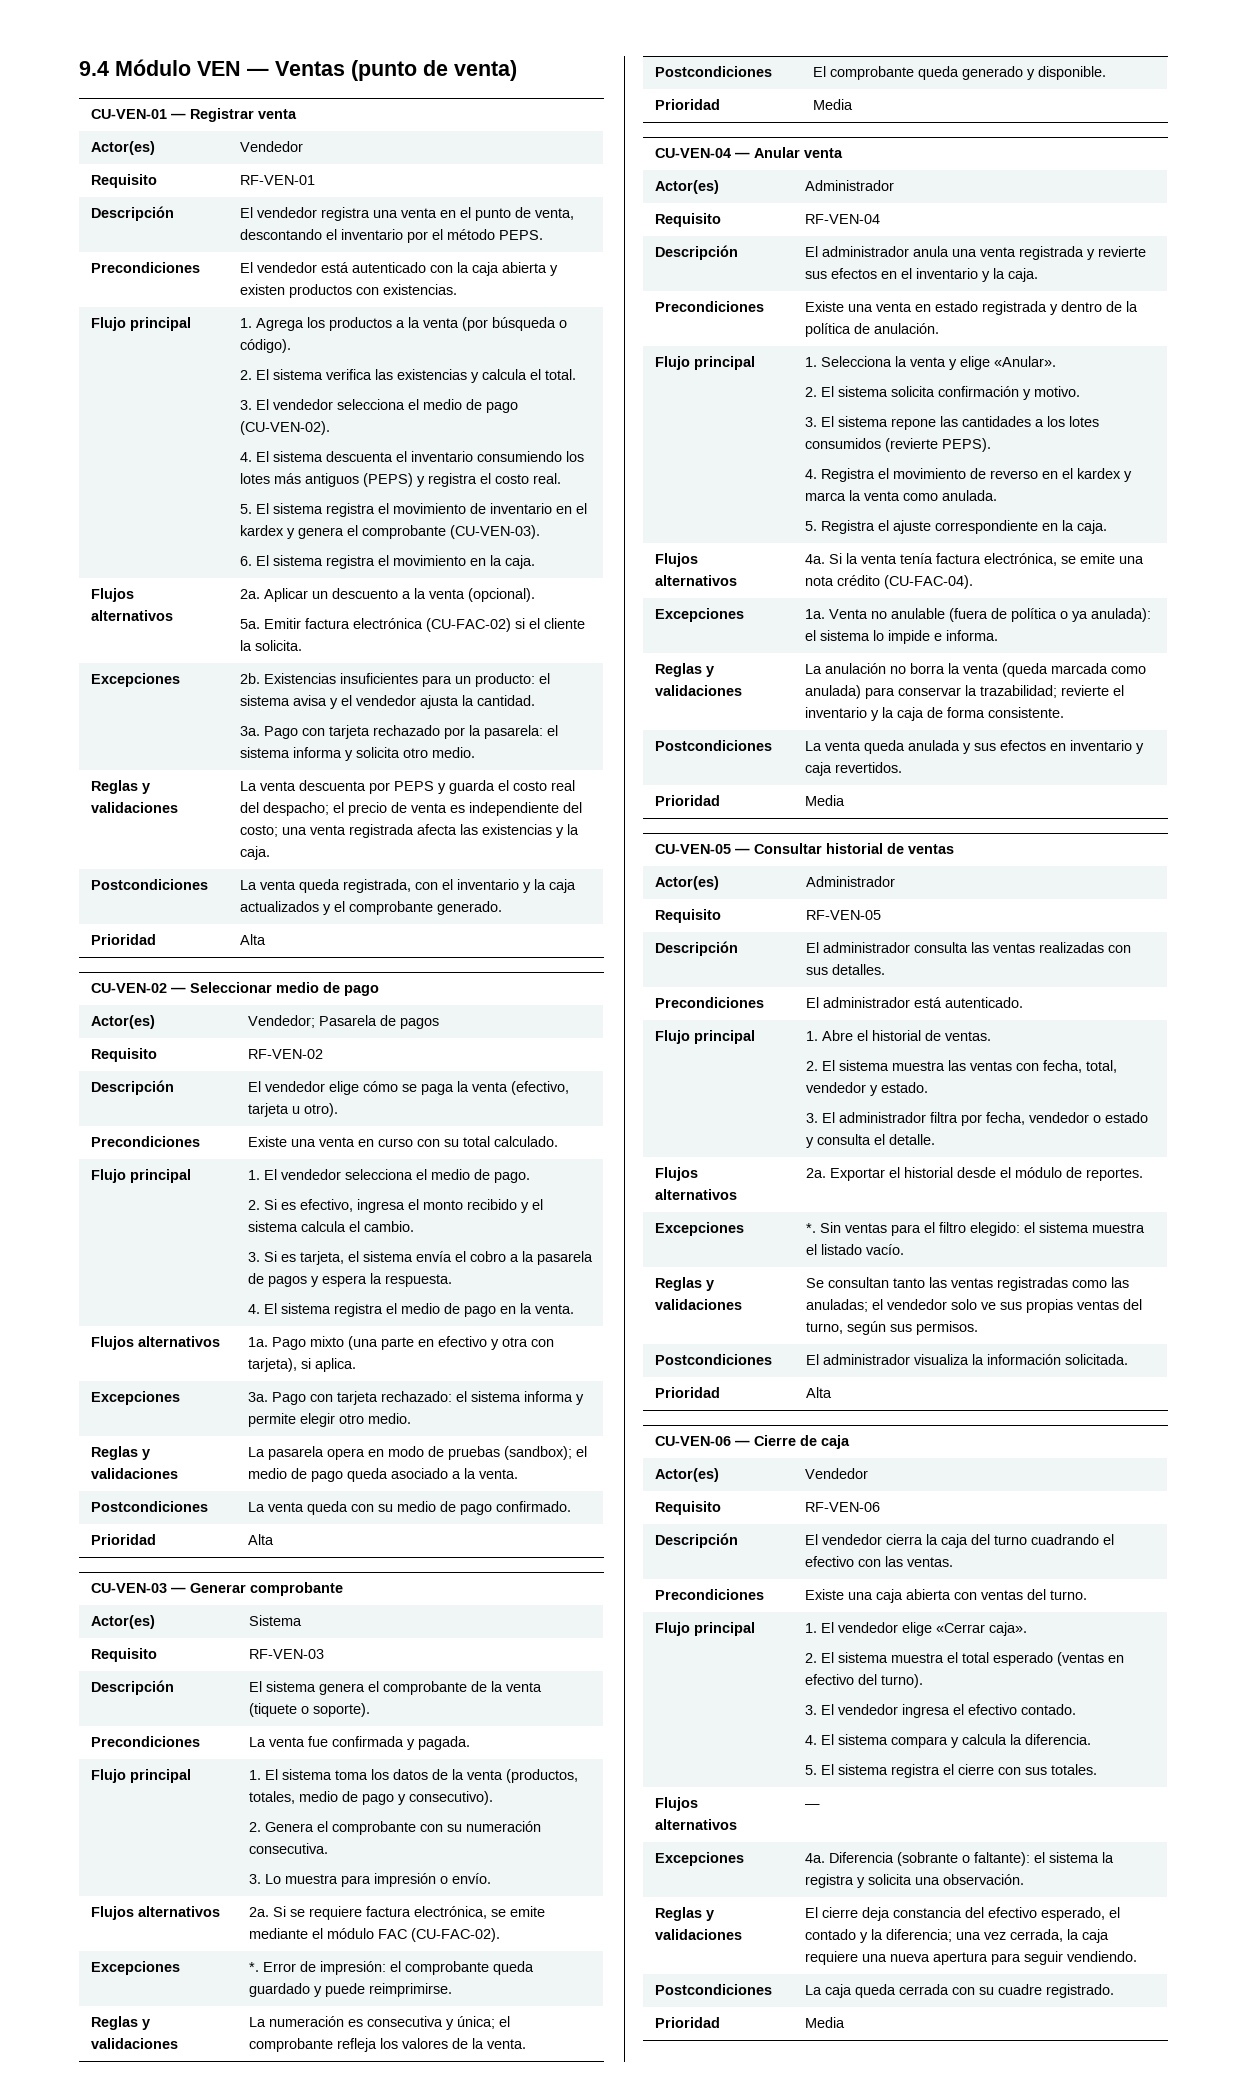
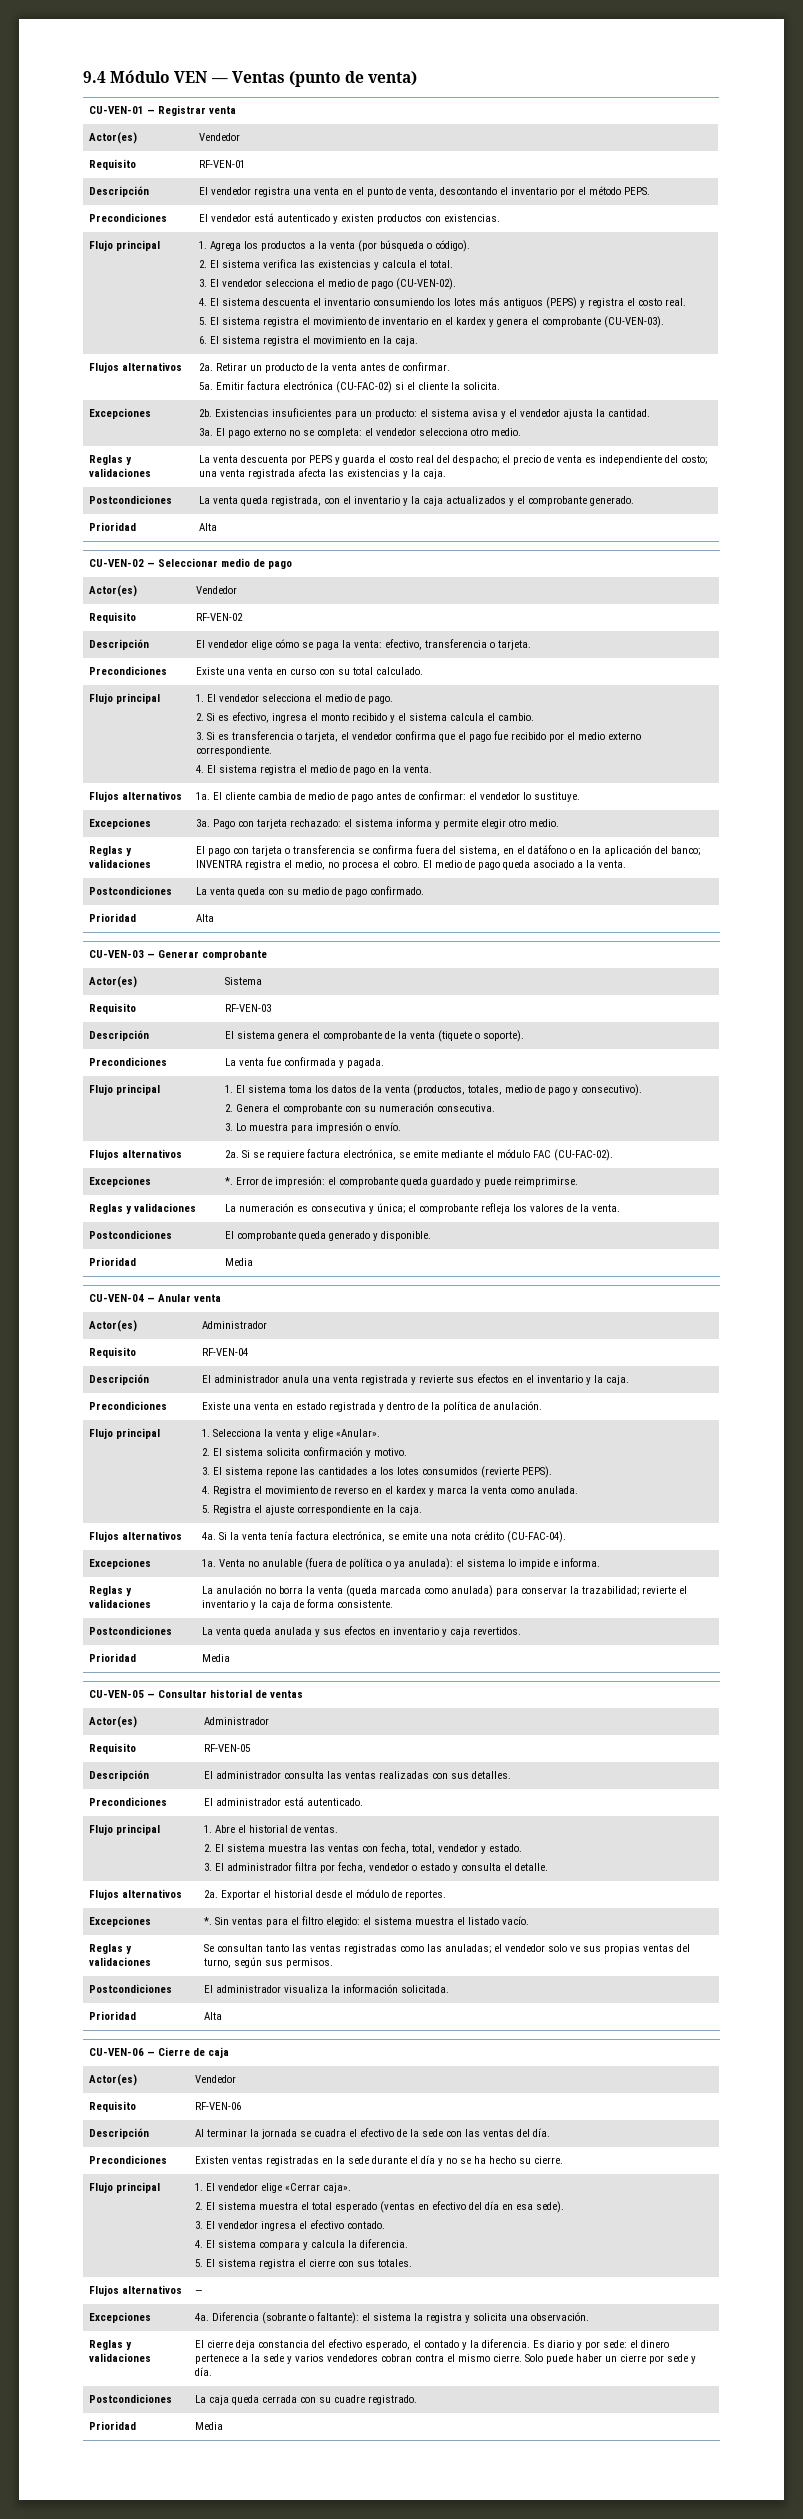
[429,262,547,276] con la caja abierta -> (330, 218) none
[263,588,535,602] Aplicar un descuento a la venta (opcional). -> [215,362,450,373] Retirar un producto de la venta antes de confirmar.
[263,725,558,739] [239,747,400,761] Pago con tarjeta rechazado por la pasarela: el sistema informa y solicita -> [215,428,468,438] El pago externo no se completa: el vendedor selecciona
[247,1015,439,1029] Vendedor; Pasarela de pagos -> [195,586,237,594] Vendedor
[471,1081,569,1095] [247,1103,338,1117] venta (efectivo, tarjeta u otro). -> [353,639,531,650] venta: efectivo, transferencia o tarjeta.
[299,1251,593,1265] [247,1273,452,1287] tarjeta, el sistema envía el cobro a la pasarela de pagos y espera la respuesta. -> [231,731,641,742] [195,746,272,756] transferencia o tarjeta, el vendedor confirma que el pago fue recibido por el medio externo correspondiente.
[271,1336,554,1350] [247,1358,356,1372] Pago mixto (una parte en efectivo y otra con tarjeta), si aplica. -> [212,791,580,802] El cliente cambia de medio de pago antes de confirmar: el vendedor lo sustituye.
[247,1446,587,1460] La pasarela opera en modo de pruebas (sandbox); el -> [195,845,700,856] [195,860,432,870] El pago con tarjeta o transferencia se confirma fuera del sistema, en el datáfono o en la aplicación del banco; INVENTRA registra el medio, no procesa el cobro. El
[804,1534,1114,1548] [804,1556,953,1567] [654,1589,764,1600] [804,1589,1087,1603] El vendedor cierra la caja del turno cuadrando el efectivo con las ventas. // Precondiciones | Existe una caja abierta con ventas del turno. -> [194,2128,550,2139] [88,2155,167,2164] [194,2155,563,2166] Al terminar la jornada se cuadra el efectivo de la sede con las ventas del día. // Precondiciones | Existen ventas registradas en la sede durante el día y no se ha hecho su cierre.
[880,1674,923,1688] turno). -> [484,2201,564,2213] día en esa sede).
[885,1929,1109,1943] [804,1951,1137,1965] diferencia; una vez cerrada, la caja requiere una nueva apertura para seguir vendiendo. -> [481,2339,669,2350] [194,2354,696,2364] [194,2367,212,2376] diferencia. Es diario y por sede: el dinero pertenece a la sede y varios vendedores cobran contra el mismo cierre. Solo puede haber un cierre por sede y día.

